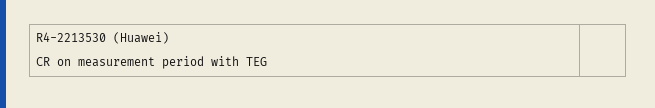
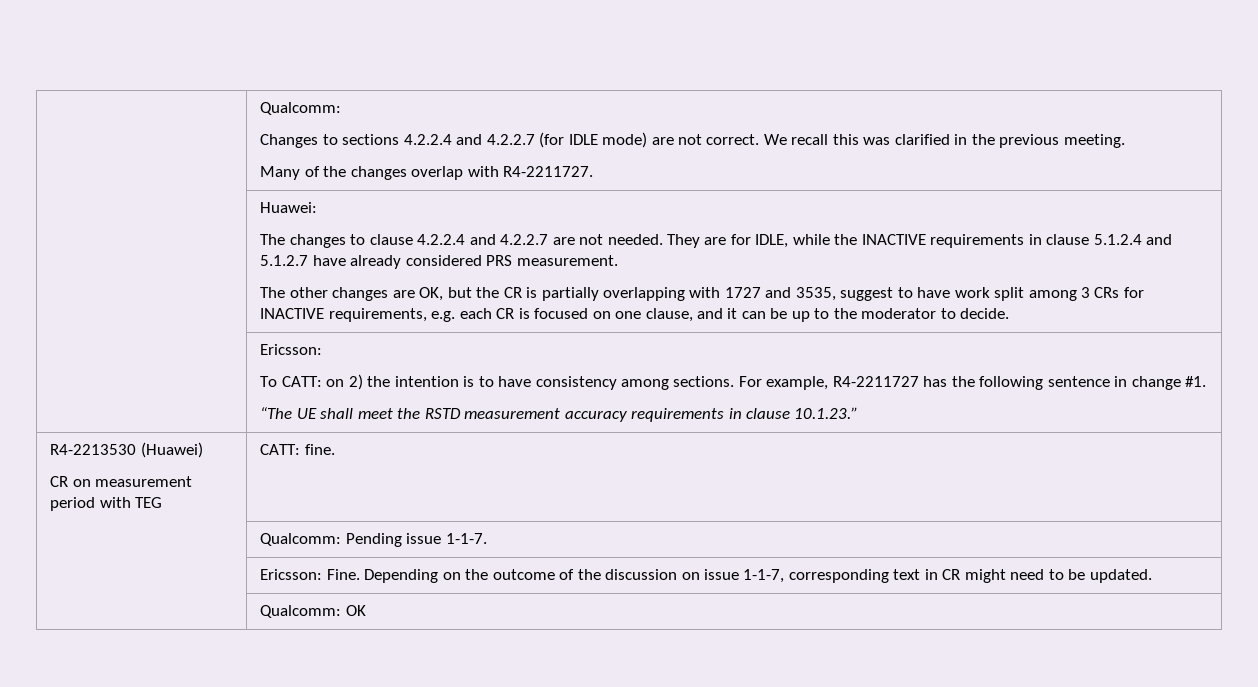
(35, 37) none -> [260,102,342,115] [260,132,1125,148] [260,166,594,180] [260,202,318,213] [260,234,1172,248] [260,255,618,269] [260,287,1144,301] [260,308,1010,322] [260,344,323,355] [260,374,1206,390] [260,407,859,422] | Qualcomm: // Changes to sections 4.2.2.4 and 4.2.2.7 (for IDLE mode) are not correct. We recall this was clarified in the previous meeting. // Many of the changes overlap with R4-2211727. // | Huawei: // The changes to clause 4.2.2.4 and 4.2.2.7 are not needed. They are for IDLE, while the INACTIVE requirements in clause 5.1.2.4 and 5.1.2.7 have already considered PRS measurement. // The other changes are OK, but the CR is partially overlapping with 1727 and 3535, suggest to have work split among 3 CRs for INACTIVE requirements, e.g. each CR is focused on one clause, and it can be up to the moderator to decide. // | Ericsson: // To CATT: on 2) the intention is to have consistency among sections. For example, R4-2211727 has the following sentence in change #1. // “The UE shall meet the RSTD measurement accuracy requirements in clause 10.1.23.” //
(267, 61) none -> [260,444,335,455] [260,533,487,547] [260,569,1152,583] [260,605,366,618] CATT: fine. // | Qualcomm: Pending issue 1-1-7. // | Ericsson: Fine. Depending on the outcome of the discussion on issue 1-1-7, corresponding text in CR might need to be updated. // | Qualcomm: OK

